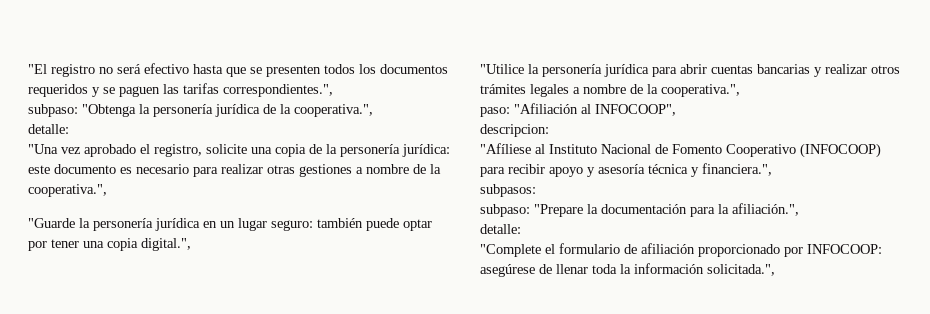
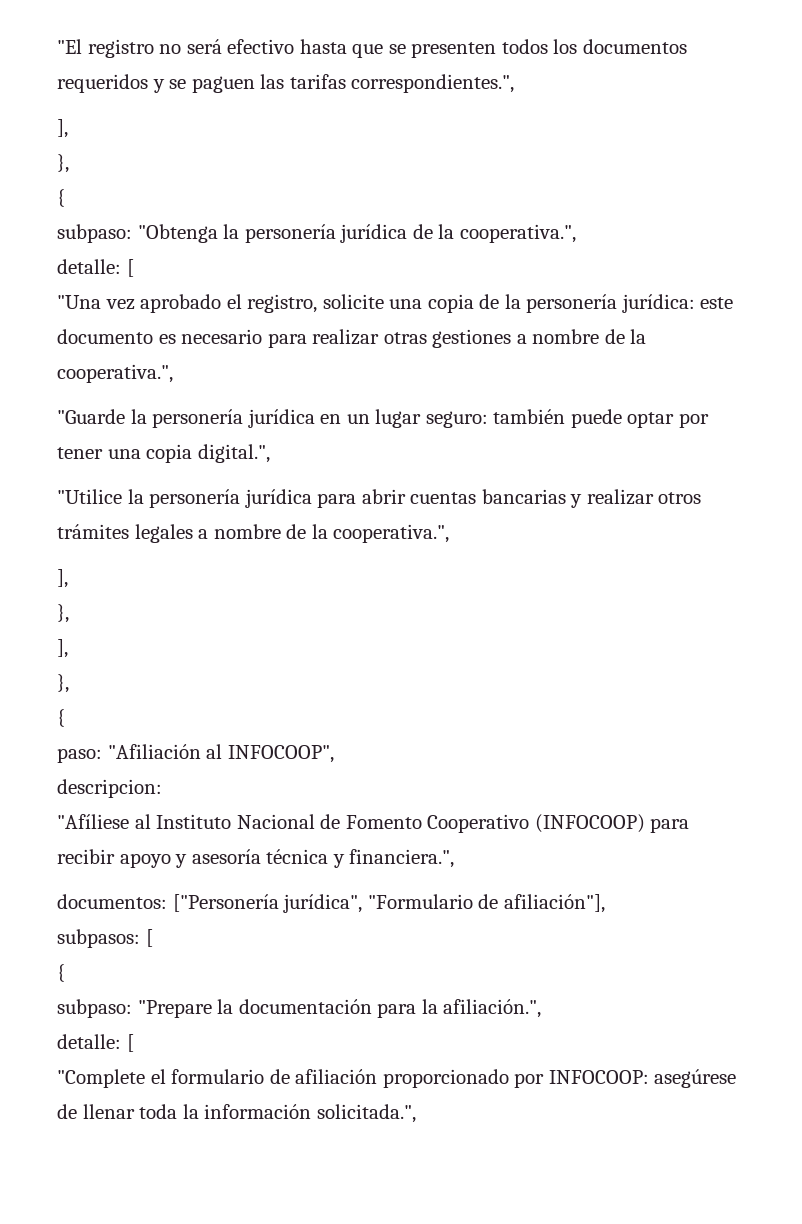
(333, 90) none -> [57,119,68,138] [57,154,69,173] [57,189,65,207] // ], // }, // {
(69, 129) none -> [126,259,134,277] [
(740, 90) none -> [57,569,68,588] [57,604,69,623] [57,639,68,658] [57,674,69,693] [57,709,65,727] // ], // }, // ], // }, // {
(772, 169) none -> [57,894,605,913] // documentos: ["Personería jurídica", "Formulario de afiliación"],
(536, 190) none -> [145,929,153,947] [57,964,65,982] [ // {
(521, 229) none -> [126,1034,134,1052] [

